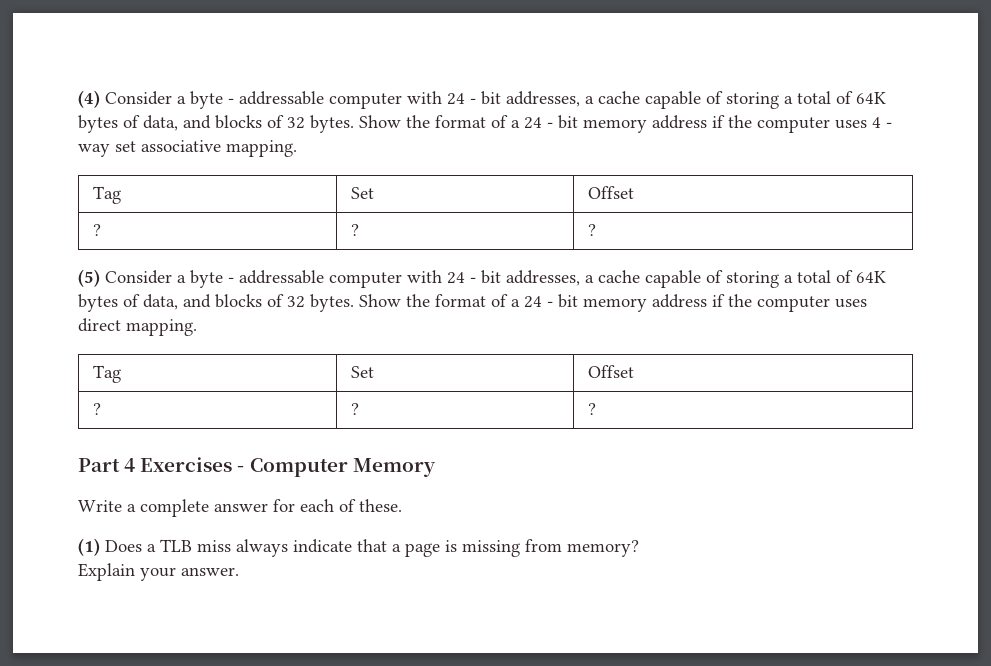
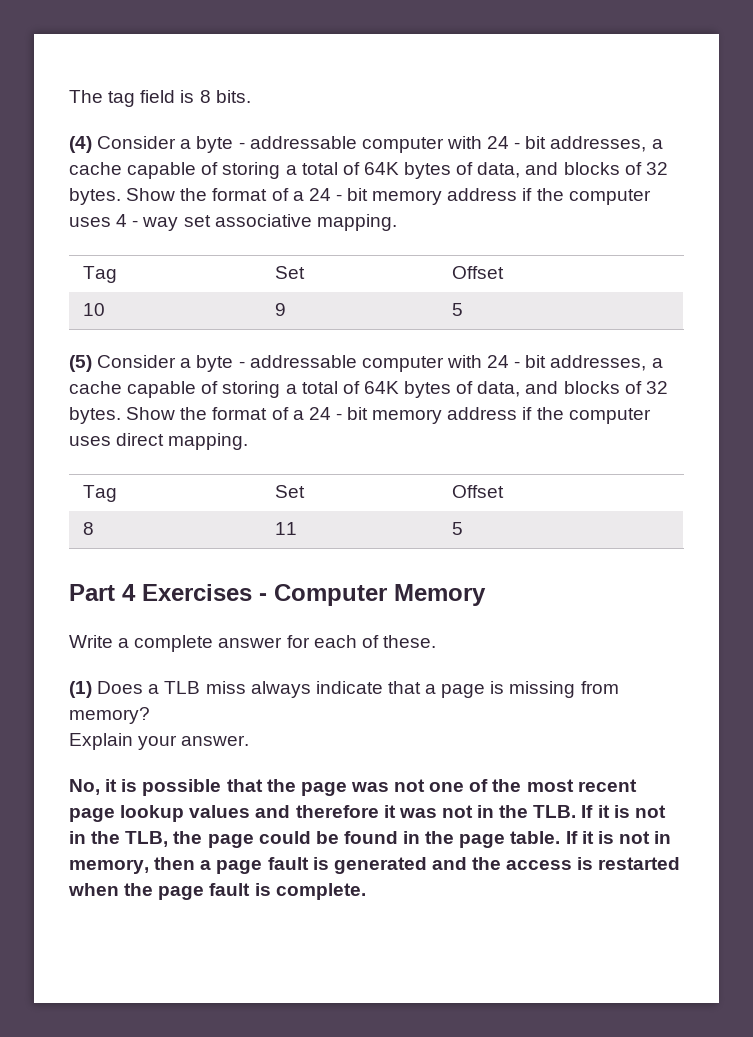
(78, 99) none -> [69,90,251,107] The tag field is 8 bits. //
[92,224,101,236] [350,224,359,236] [587,224,596,236] ? | ? | ? -> [82,303,105,316] [274,303,286,316] [451,303,463,316] 10 | 9 | 5
[92,403,101,415] [350,403,359,415] [587,403,596,415] ? | ? | ? -> [82,522,94,535] [274,522,297,535] [451,522,463,535] 8 | 11 | 5
(239, 571) none -> [69,779,637,796] [69,805,666,822] [69,831,672,848] [69,857,681,874] [68,883,366,900] // No, it is possible that the page was not one of the most recent page lookup values and therefore it was not in the TLB. If it is not in the TLB, the page could be found in the page table. If it is not in memory, then a page fault is generated and the access is restarted when the page fault is complete.

